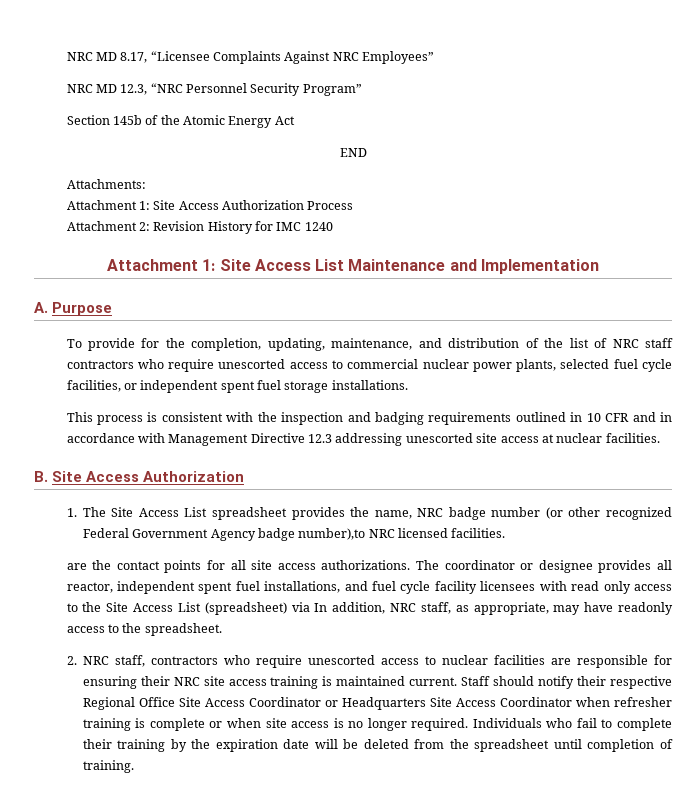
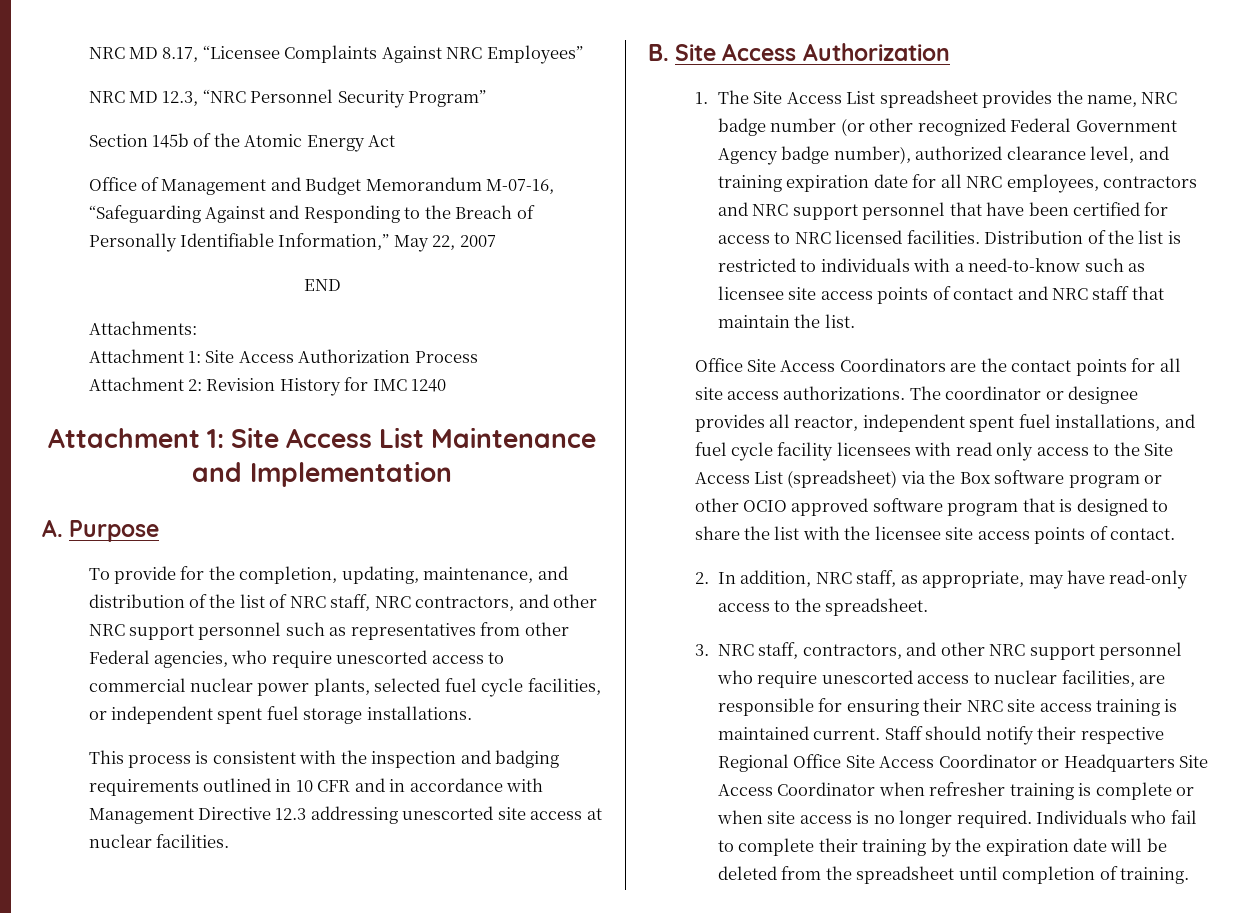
(295, 120) none -> [88,177,555,195] [88,205,535,223] [88,233,496,252] // Office of Management and Budget Memorandum M-07-16, “Safeguarding Against and Responding to the Breach of Personally Identifiable Information,” May 22, 2007
[645,338,674,348] [66,360,134,369] staff contractors -> [330,594,598,611] [88,622,569,640] [88,650,228,668] staff, NRC contractors, and other NRC support personnel such as representatives from other Federal agencies,
[298,528,506,540] number),to NRC licensed facilities. // -> [833,146,1169,164] [717,174,1197,193] [717,202,1169,220] [717,230,1181,244] [717,258,1145,272] [717,286,1164,304] [717,314,855,328] [694,358,946,372] number), authorized clearance level, and training expiration date for all NRC employees, contractors and NRC support personnel that have been certified for access to NRC licensed facilities. Distribution of the list is restricted to individuals with a need-to-know such as licensee site access points of contact and NRC staff that maintain the list. // Office Site Access Coordinators
(310, 607) none -> [929,470,1163,488] [694,498,1169,516] [694,526,1176,544] [694,572,709,584] the Box software program or other OCIO approved software program that is designed to share the list with the licensee site access points of contact. // 2.
[617,602,673,615] readonly -> [1109,570,1189,589] read-only
[66,655,218,667] 2. NRC staff, contractors -> [694,642,1182,660] 3. NRC staff, contractors, and other NRC support personnel
[493,655,545,665] facilities -> [1061,670,1135,687] facilities,

